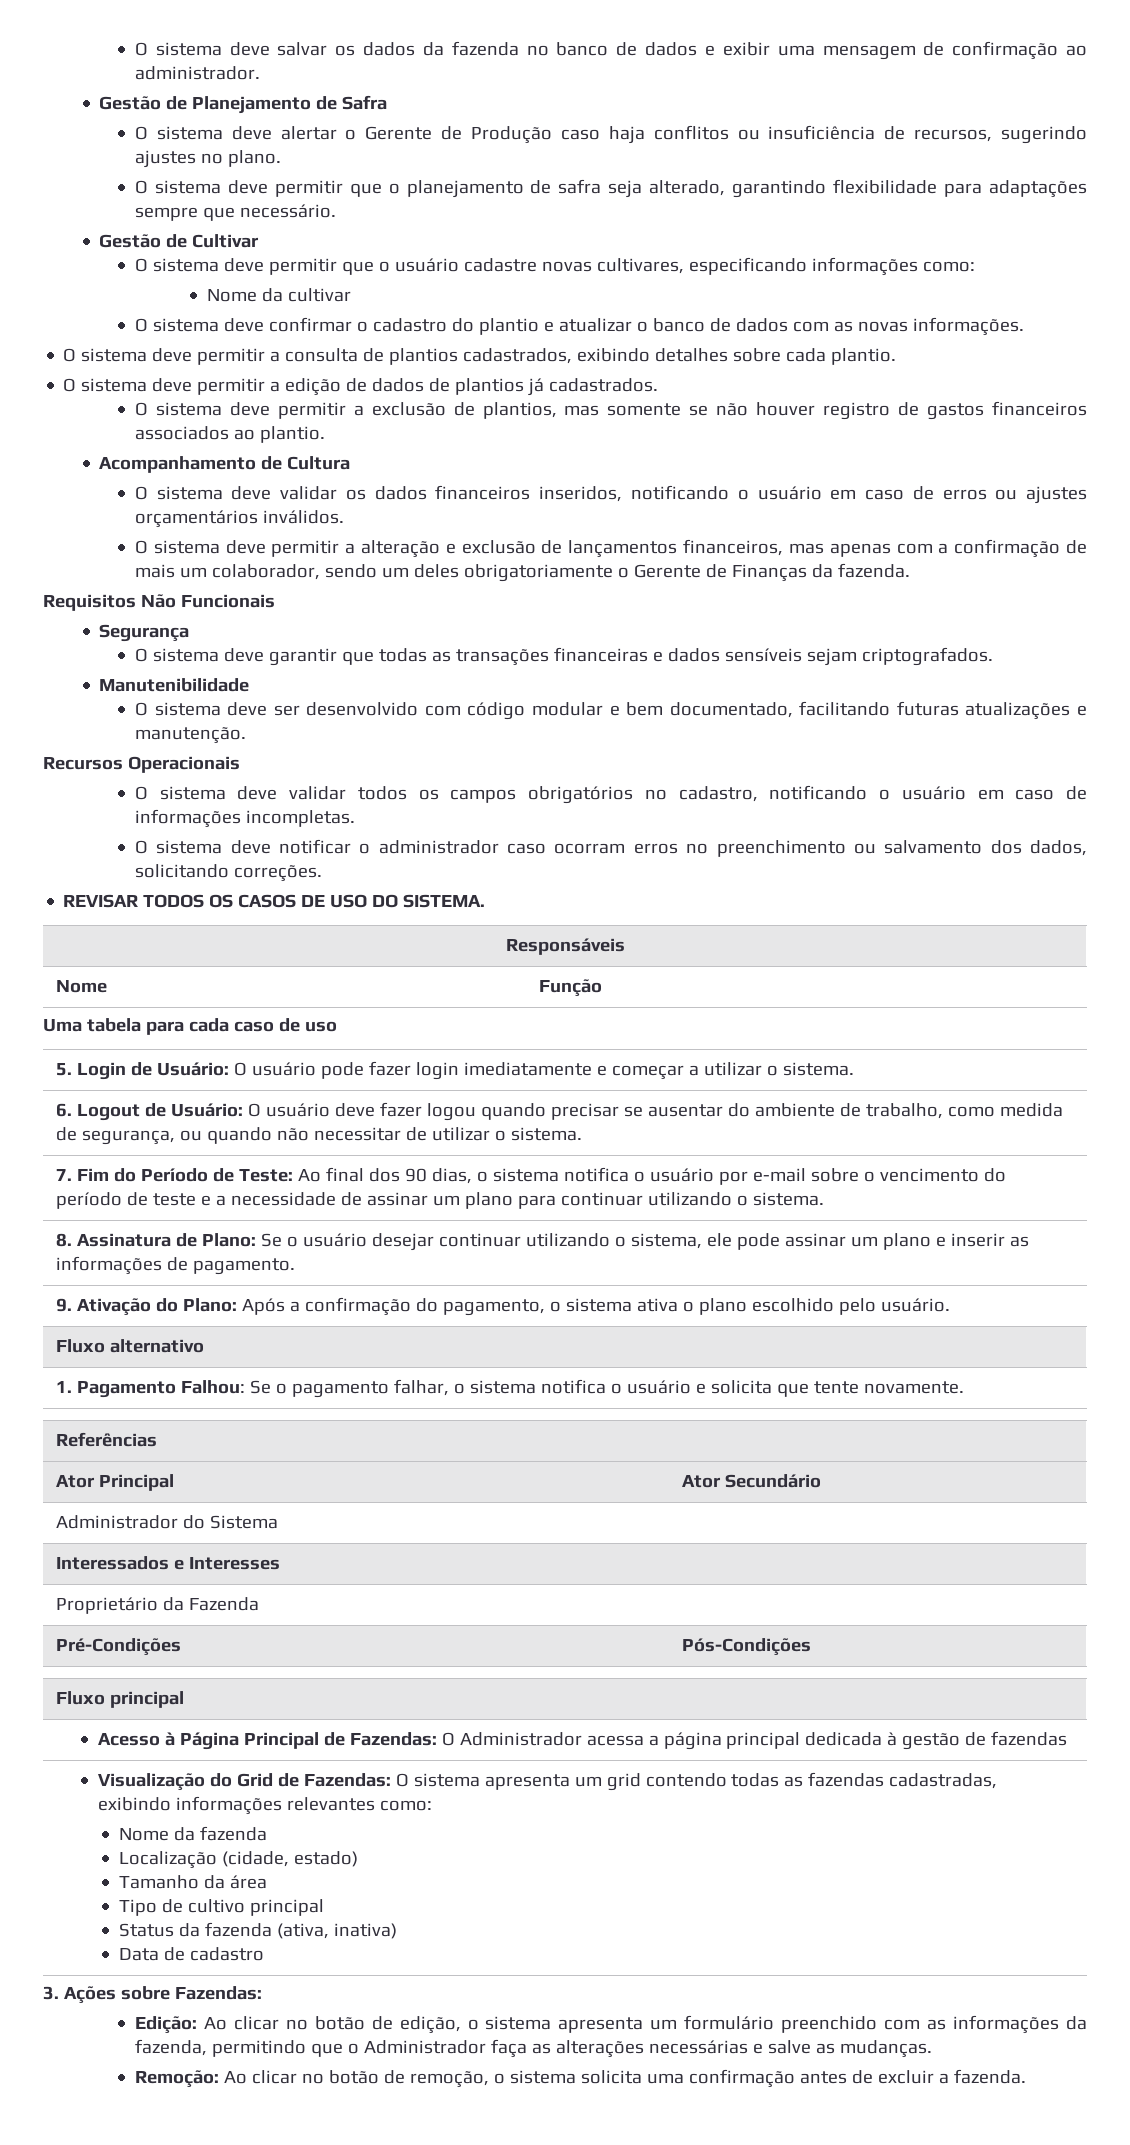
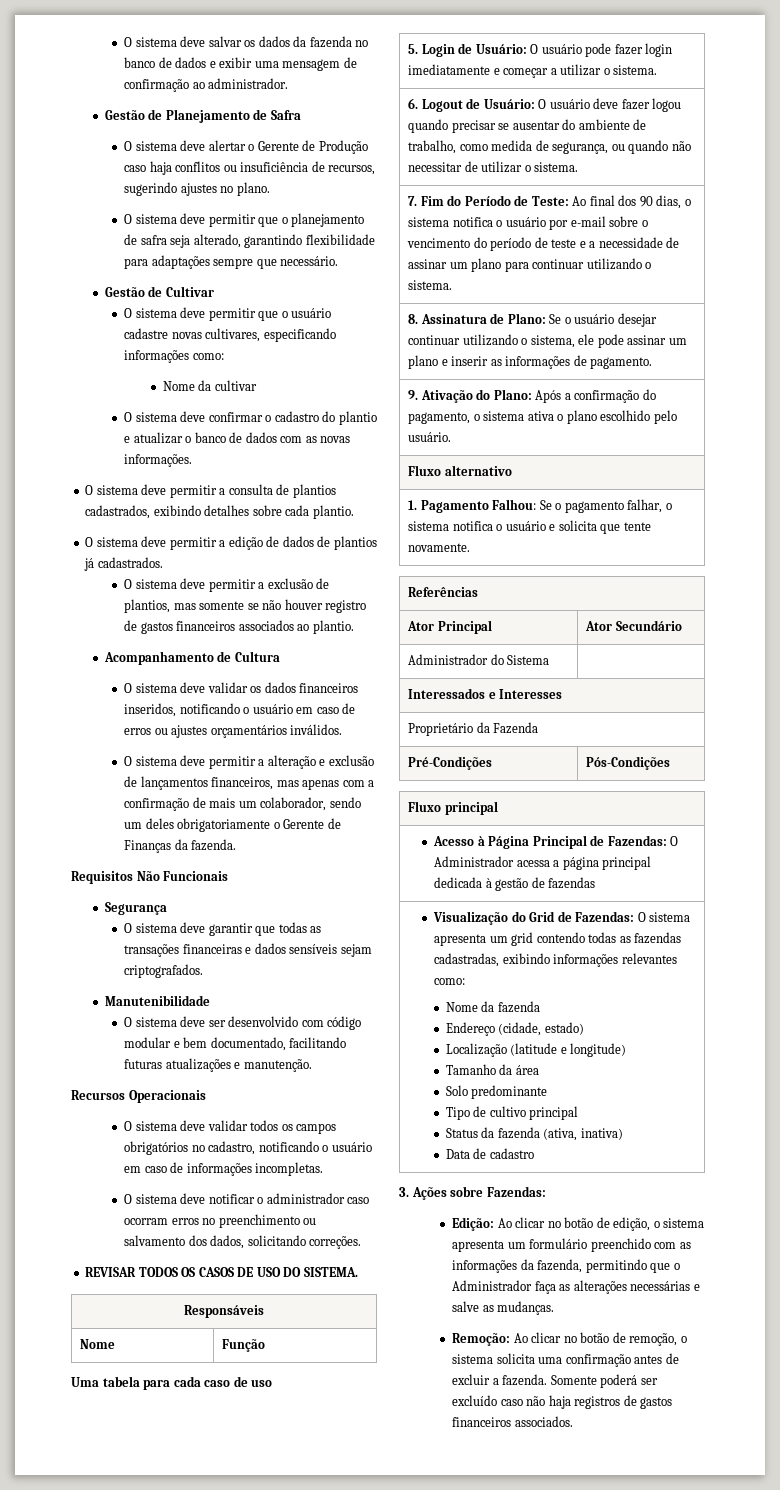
[119,1851,218,1869] Localização -> [445,1022,495,1036] Endereço
(359, 1859) none -> [445,1043,627,1057] // Localização (latitude e longitude)
(268, 1882) none -> [445,1085,548,1099] // Solo predominante
(1026, 2076) none -> [550,1374,658,1388] [452,1395,673,1409] [452,1416,573,1427] Somente poderá ser excluído caso não haja registros de gastos financeiros associados.

